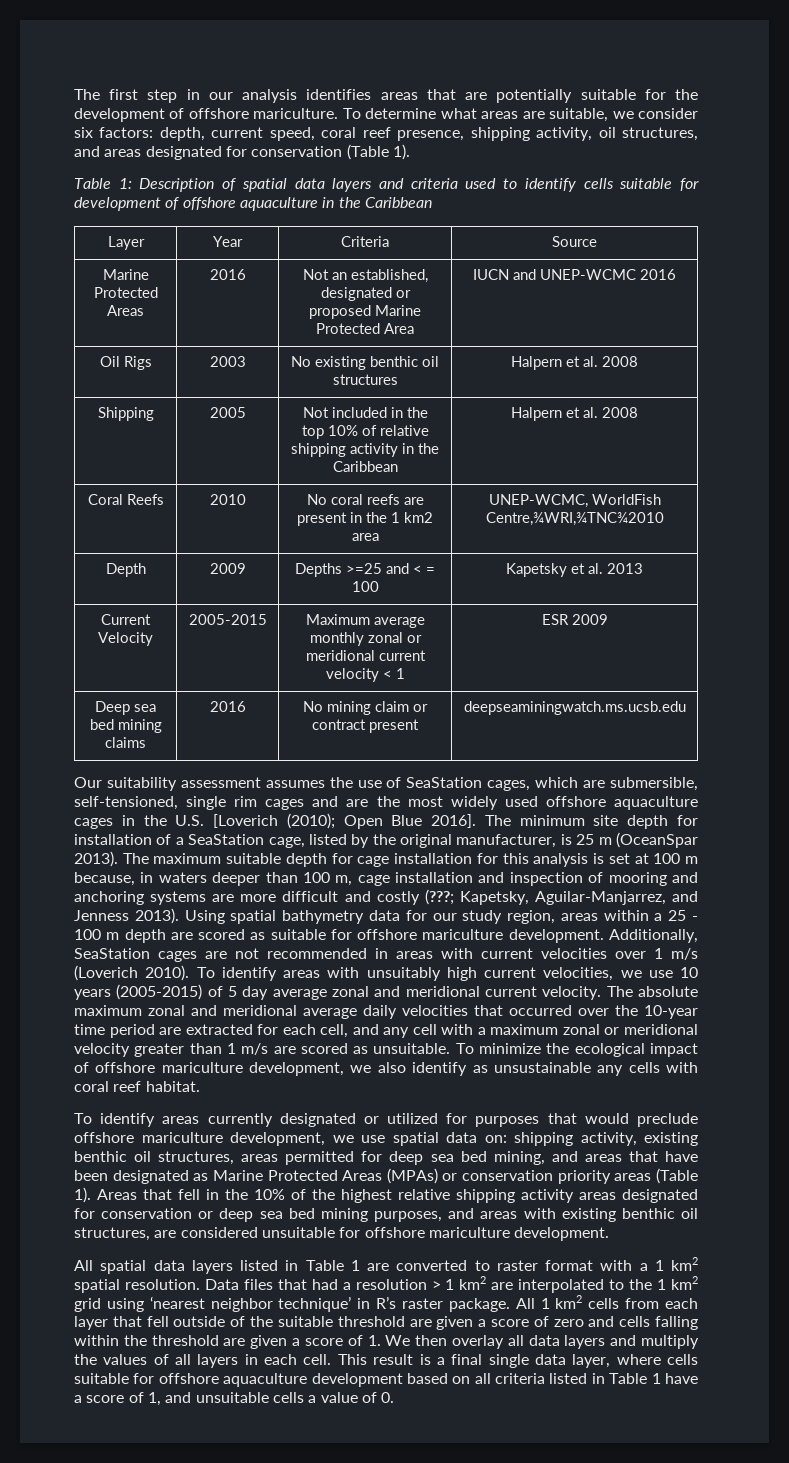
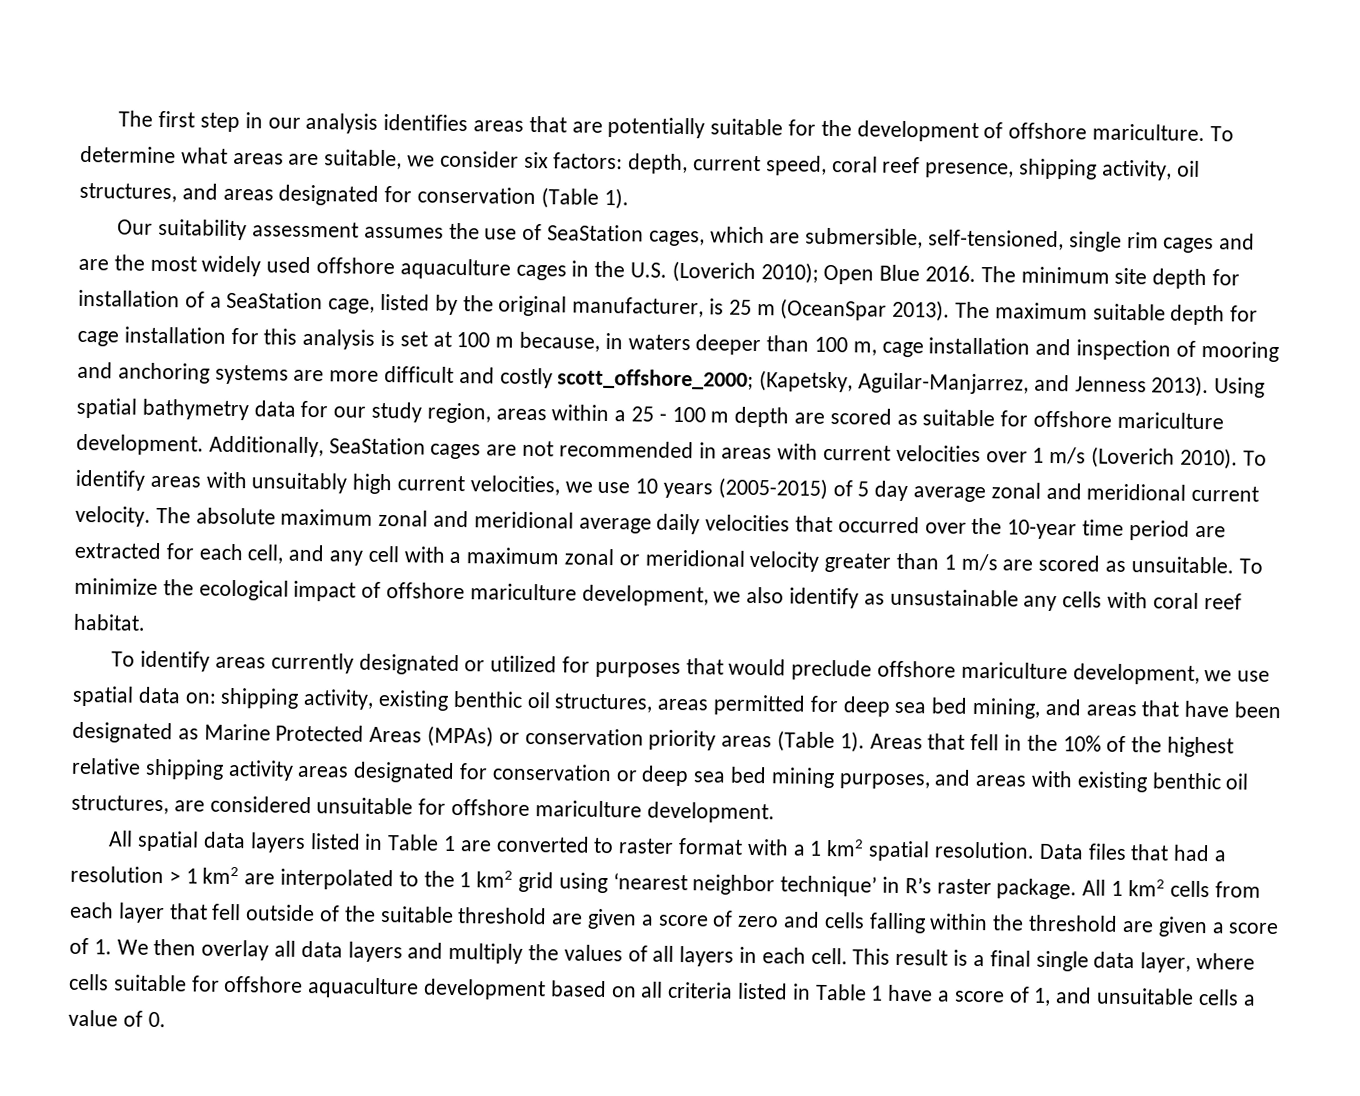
[74,178,699,192] [74,197,432,211] [107,236,145,250] [213,236,243,247] [341,236,389,247] [552,236,597,247] [102,269,149,280] [93,287,158,298] [107,305,144,316] [209,269,246,280] [302,269,428,283] [320,287,411,301] [309,305,421,319] [316,323,414,334] [473,269,676,280] [99,356,152,370] [209,356,246,367] [291,356,439,370] [332,374,398,385] [511,356,638,370] [97,407,154,421] [209,407,246,418] [302,407,428,418] [301,425,429,439] [291,443,439,457] [332,461,398,472] [511,407,638,421] [87,494,164,505] [209,494,246,505] [306,494,424,505] [297,512,433,526] [351,533,379,541] [488,494,661,508] [485,512,664,526] [105,563,146,577] [209,563,246,574] [295,563,435,577] [351,581,379,592] [506,563,643,577] [101,614,151,625] [98,632,153,646] [188,614,267,625] [305,614,425,628] [309,632,422,646] [305,650,426,661] [325,668,405,682] [541,614,608,625] [95,701,156,715] [89,719,162,733] [105,737,146,748] [209,701,246,712] [303,701,428,715] [312,719,419,733] [463,701,686,715] // Table 1: Description of spatial data layers and criteria used to identify cells suitable for development of offshore aquaculture in the Caribbean // Layer | Year | Criteria | Source // Marine Protected Areas | 2016 | Not an established, designated or proposed Marine Protected Area | IUCN and UNEP-WCMC 2016 // Oil Rigs | 2003 | No existing benthic oil structures | Halpern et al. 2008 // Shipping | 2005 | Not included in the top 10% of relative shipping activity in the Caribbean | Halpern et al. 2008 // Coral Reefs | 2010 | No coral reefs are present in the 1 km2 area | UNEP-WCMC, WorldFish Centre,¾WRI,¾TNC¾2010 // Depth | 2009 | Depths >=25 and < = 100 | Kapetsky et al. 2013 // Current Velocity | 2005-2015 | Maximum average monthly zonal or meridional current velocity < 1 | ESR 2009 // Deep sea bed mining claims | 2016 | No mining claim or contract present | deepseaminingwatch.ms.ucsb.edu -> (629, 198) none
[213,813,335,829] [Loverich (2010); -> [671,260,819,284] (Loverich 2010);
[431,814,477,828] 2016]. -> [925,265,977,282] 2016.
[424,889,529,905] (???; Kapetsky, -> [557,368,854,393] scott_offshore_2000; (Kapetsky,

